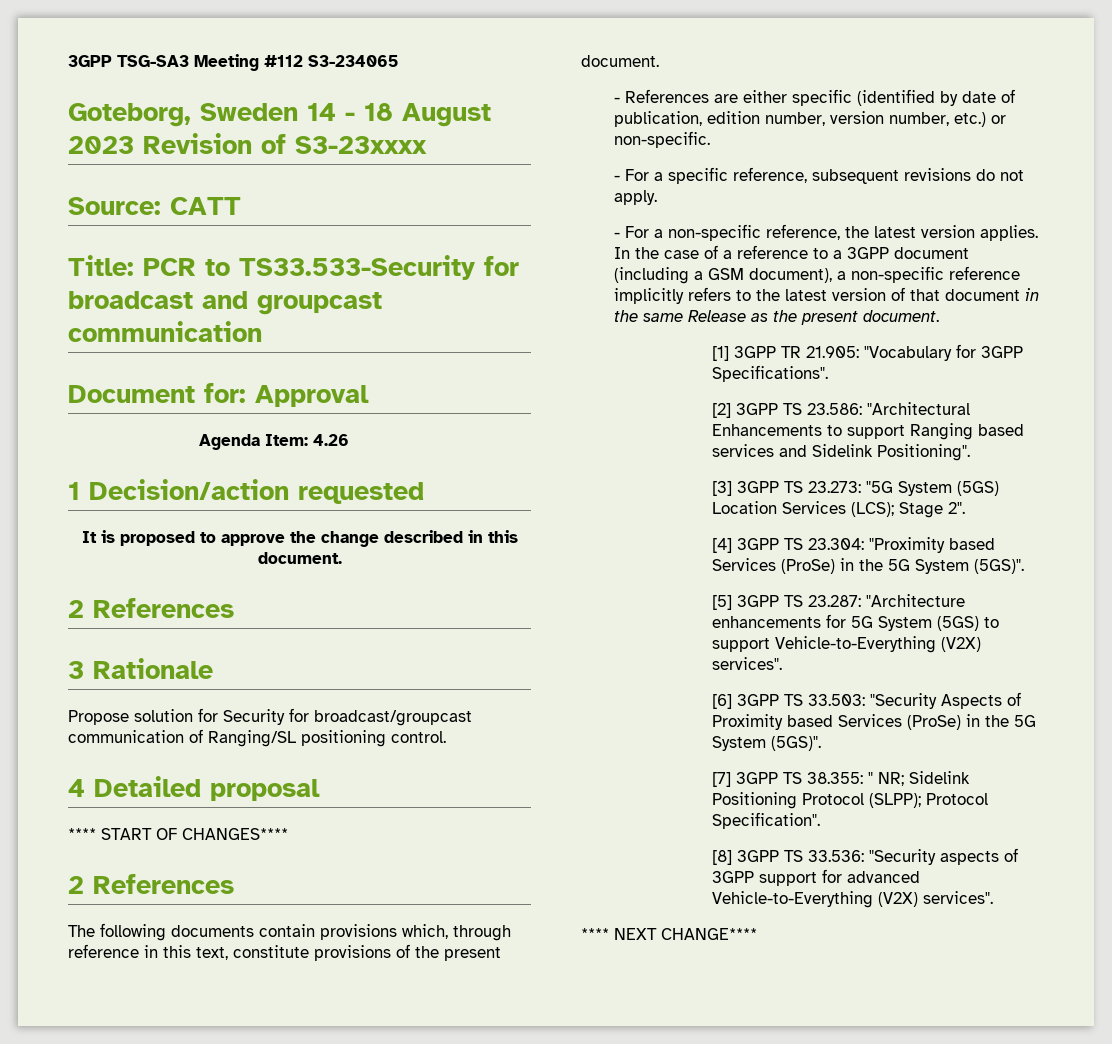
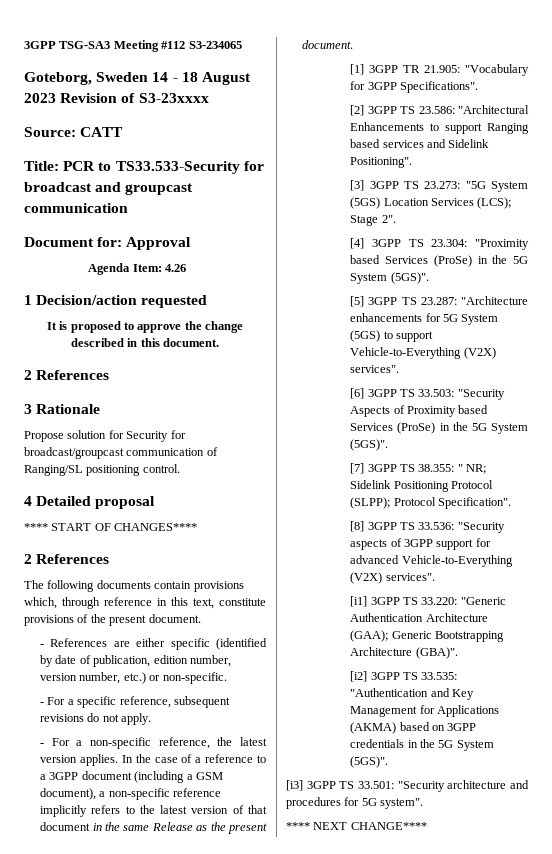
(993, 897) none -> [350,596,506,607] [350,613,488,622] [350,630,505,642] [350,647,458,659] [350,671,458,682] [350,688,475,700] [350,705,500,717] [350,722,477,734] [350,739,494,751] [350,756,389,768] [286,780,529,792] [286,797,424,809] // [i1] 3GPP TS 33.220: "Generic Authentication Architecture (GAA); Generic Bootstrapping Architecture (GBA)". // [i2] 3GPP TS 33.535: "Authentication and Key Management for Applications (AKMA) based on 3GPP credentials in the 5G System (5GS)". // [i3] 3GPP TS 33.501: "Security architecture and procedures for 5G system".

